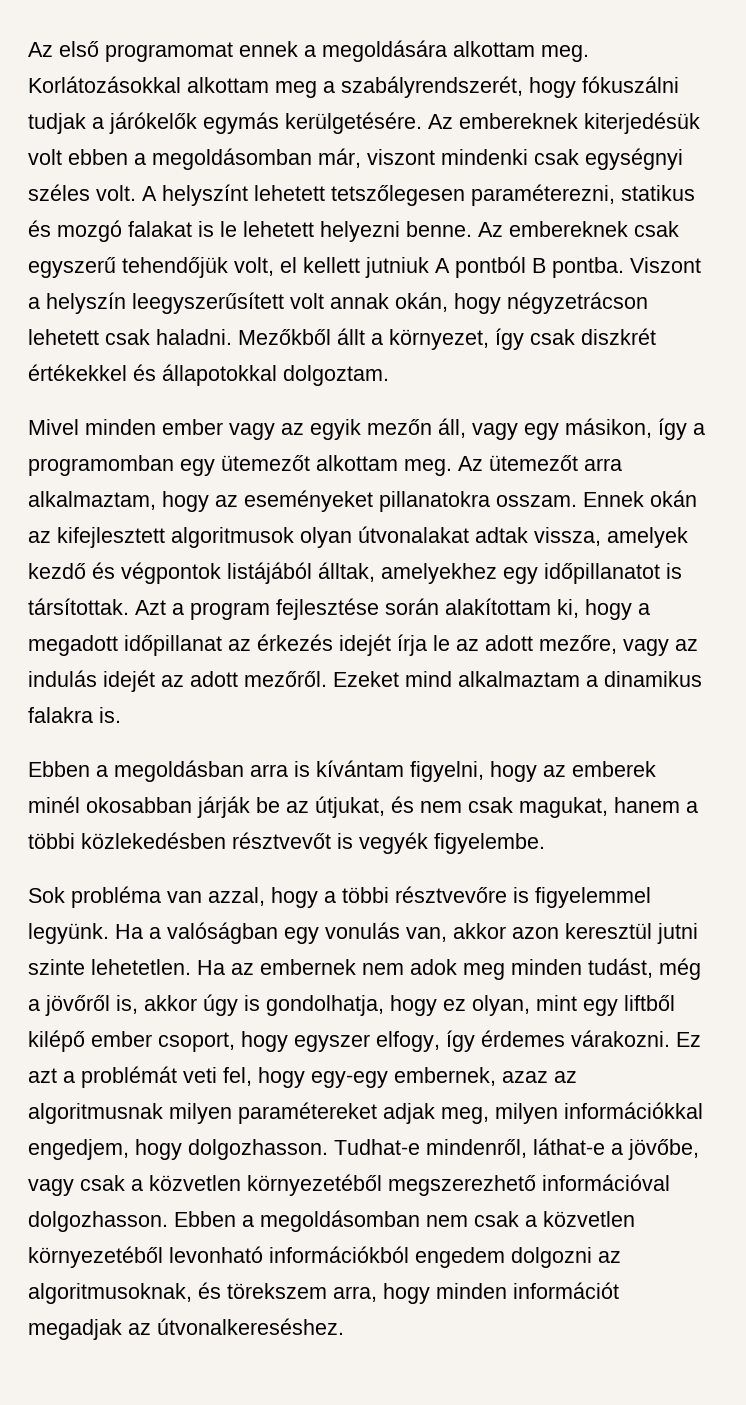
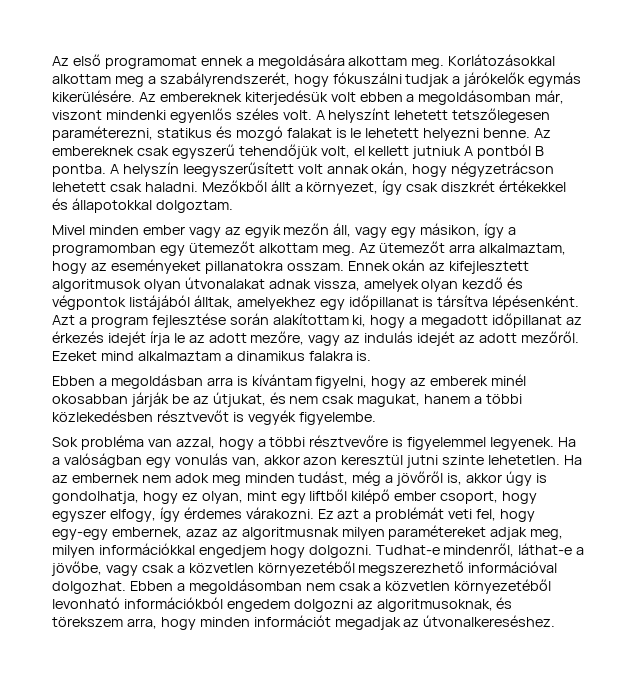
[285,112,422,134] kerülgetésére. -> [52,90,135,102] kikerülésére.
[534,148,683,170] csak egységnyi -> [169,108,232,123] egyenlős
[630,257,701,273] [28,297,40,309] Viszont a -> [109,164,119,174] A
[475,527,528,543] adtak -> [268,279,311,289] adnak
(688, 537) none -> [421,279,459,292] olyan
[544,563,682,584] [28,598,129,615] időpillanatot is társítottak. -> [348,295,580,310] időpillanat is társítva lépésenként.
[28,923,109,944] legyünk. -> [490,437,555,450] legyenek.
[28,1139,328,1160] engedjem, hogy dolgozhasson. -> [198,545,372,558] engedjem hogy dolgozni.
[28,1211,168,1232] dolgozhasson. -> [52,581,126,594] dolgozhat.

